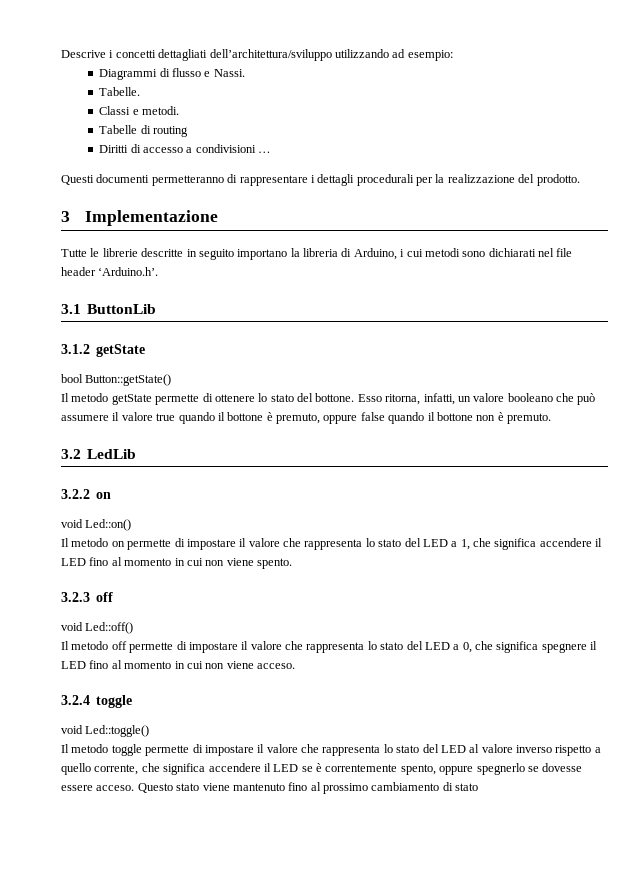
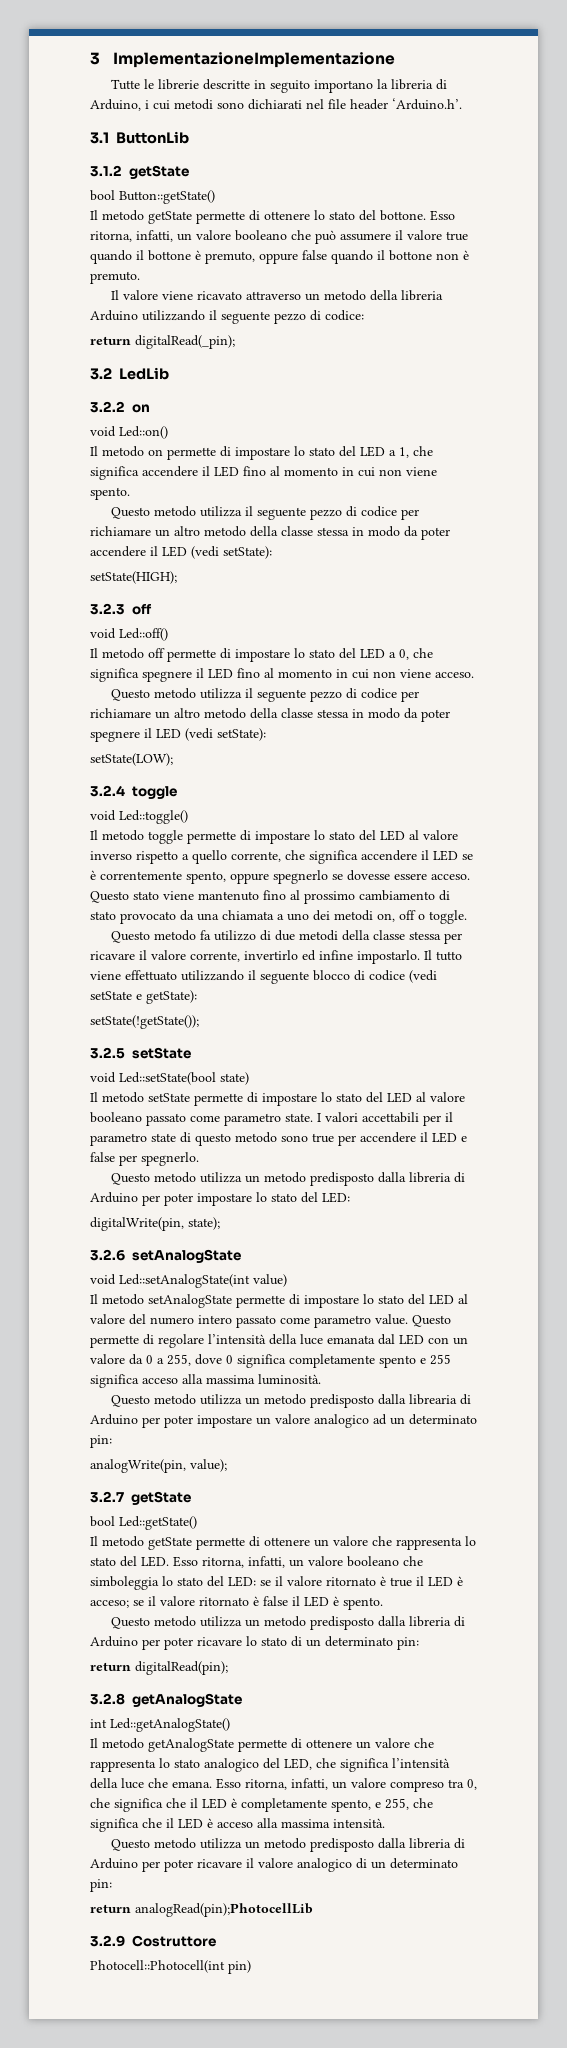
[61,49,453,61] [99,68,245,80] [99,87,141,96] [99,106,179,115] [99,125,188,137] [99,144,272,153] [61,174,580,186] [61,210,219,226] Descrive i concetti dettagliati dell’architettura/sviluppo utilizzando ad esempio: // Diagrammi di flusso e Nassi. // Tabelle. // Classi e metodi. // Tabelle di routing // Diritti di accesso a condivisioni … // Questi documenti permetteranno di rappresentare i dettagli procedurali per la realizzazione del prodotto. // 3 Implementazione -> [90,52,395,68] 3 ImplementazioneImplementazione
(551, 418) none -> [110,290,443,301] [90,310,364,324] [90,335,235,349] // Il valore viene ricavato attraverso un metodo della libreria Arduino utilizzando il seguente pezzo di codice: // return digitalRead(_pin);
[239,538,363,550] il valore che rappresenta -> (290, 453) none
(292, 563) none -> [110,506,419,520] [90,526,450,540] [90,546,272,559] [90,571,177,584] // Questo metodo utilizza il seguente pezzo di codice per richiamare un altro metodo della classe stessa in modo da poter accendere il LED (vedi setState): // setState(HIGH);
[241,641,365,653] il valore che rappresenta -> (290, 655) none
(295, 666) none -> [110,688,419,702] [90,708,450,722] [90,728,266,742] [90,753,173,766] // Questo metodo utilizza il seguente pezzo di codice per richiamare un altro metodo della classe stessa in modo da poter spegnere il LED (vedi setState): // setState(LOW);
[257,744,381,756] il valore che rappresenta -> (310, 837) none
(479, 787) none -> [120,910,467,924] [110,930,462,944] [90,950,462,964] [90,970,437,984] [90,990,197,1004] [90,1015,199,1029] [90,1047,191,1059] [90,1072,249,1085] [90,1092,465,1106] [90,1112,453,1126] [90,1132,467,1146] [90,1152,199,1166] [110,1172,465,1186] [90,1192,350,1206] [90,1217,220,1231] [90,1249,241,1263] [90,1274,287,1288] [90,1294,468,1308] [90,1314,451,1328] [90,1334,468,1348] [90,1354,451,1368] [90,1374,321,1388] [110,1394,471,1408] [90,1414,477,1428] [90,1435,112,1448] [90,1459,227,1473] [90,1491,191,1505] [90,1516,197,1530] [90,1536,476,1550] [90,1556,423,1568] [90,1576,463,1590] [90,1596,383,1610] [110,1616,465,1630] [90,1636,419,1650] [90,1661,228,1675] [90,1693,242,1707] [90,1718,230,1732] [90,1738,434,1752] [90,1758,450,1772] [90,1778,477,1792] [90,1798,433,1812] [90,1818,385,1832] [110,1838,465,1852] [90,1858,458,1872] [90,1879,112,1892] [90,1903,313,1917] [90,1935,216,1947] [90,1960,251,1974] provocato da una chiamata a uno dei metodi on, off o toggle. // Questo metodo fa utilizzo di due metodi della classe stessa per ricavare il valore corrente, invertirlo ed infine impostarlo. Il tutto viene effettuato utilizzando il seguente blocco di codice (vedi setState e getState): // setState(!getState()); // 3.2.5 setState // void Led::setState(bool state) // Il metodo setState permette di impostare lo stato del LED al valore booleano passato come parametro state. I valori accettabili per il parametro state di questo metodo sono true per accendere il LED e false per spegnerlo. // Questo metodo utilizza un metodo predisposto dalla libreria di Arduino per poter impostare lo stato del LED: // digitalWrite(pin, state); // 3.2.6 setAnalogState // void Led::setAnalogState(int value) // Il metodo setAnalogState permette di impostare lo stato del LED al valore del numero intero passato come parametro value. Questo permette di regolare l’intensità della luce emanata dal LED con un valore da 0 a 255, dove 0 significa completamente spento e 255 significa acceso alla massima luminosità. // Questo metodo utilizza un metodo predisposto dalla librearia di Arduino per poter impostare un valore analogico ad un determinato pin: // analogWrite(pin, value); // 3.2.7 getState // bool Led::getState() // Il metodo getState permette di ottenere un valore che rappresenta lo stato del LED. Esso ritorna, infatti, un valore booleano che simboleggia lo stato del LED: se il valore ritornato è true il LED è acceso; se il valore ritornato è false il LED è spento. // Questo metodo utilizza un metodo predisposto dalla libreria di Arduino per poter ricavare lo stato di un determinato pin: // return digitalRead(pin); // 3.2.8 getAnalogState // int Led::getAnalogState() // Il metodo getAnalogState permette di ottenere un valore che rappresenta lo stato analogico del LED, che significa l’intensità della luce che emana. Esso ritorna, infatti, un valore compreso tra 0, che significa che il LED è completamente spento, e 255, che significa che il LED è acceso alla massima intensità. // Questo metodo utilizza un metodo predisposto dalla libreria di Arduino per poter ricavare il valore analogico di un determinato pin: // return analogRead(pin);PhotocellLib // 3.2.9 Costruttore // Photocell::Photocell(int pin)

